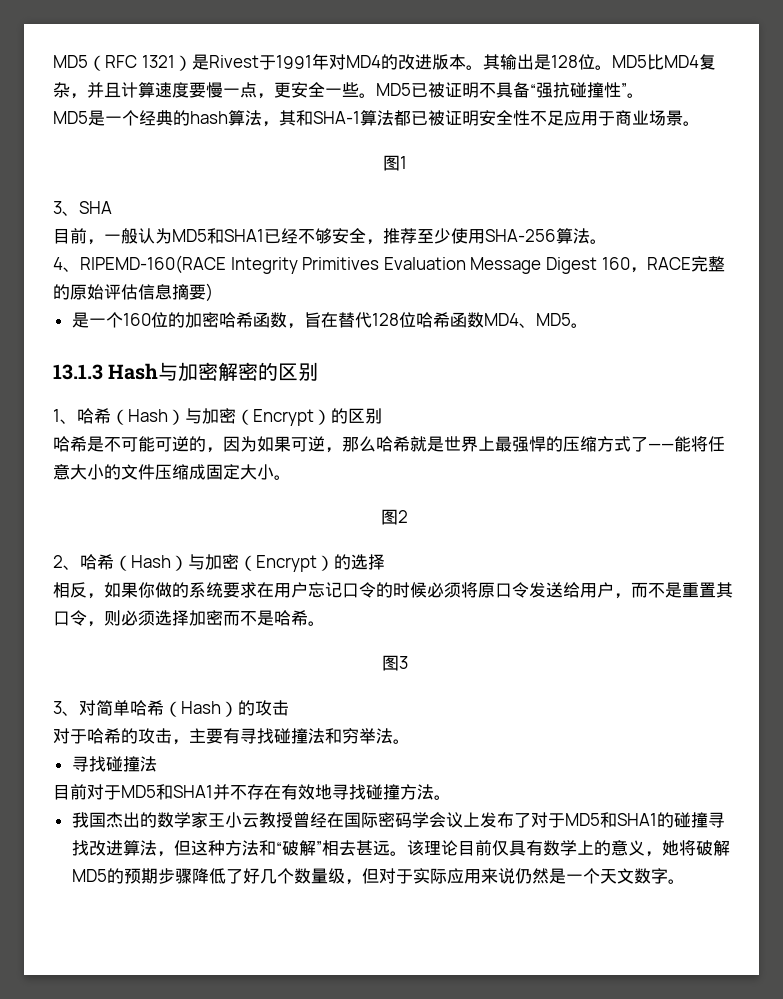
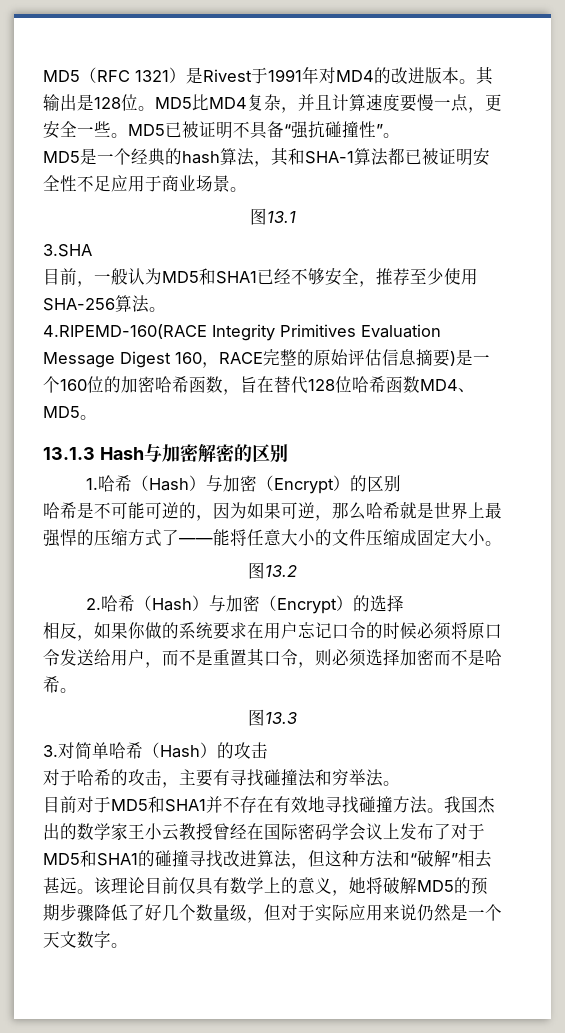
[399,156,407,169] [53,201,112,216] 1 // 3、SHA -> [266,211,296,223] [43,244,92,257] 13.1 // 3.SHA
[53,255,226,274] 4、RIPEMD-160(RACE -> [43,324,207,339] 4.RIPEMD-160(RACE
(213, 292) // -> (456, 358) none
[53,409,77,424] 1、 -> [85,478,98,490] 1.
[398,510,408,523] [53,555,80,570] 2 // 2、 -> [265,565,297,577] [85,598,101,610] 13.2 // 2.
[398,656,408,669] [53,701,79,716] 3 // 3、 -> [265,712,297,724] [43,745,58,757] 13.3 // 3.
[71,756,157,772] // 寻找碰撞法 -> (400, 783) none
(451, 797) // -> (444, 810) none

